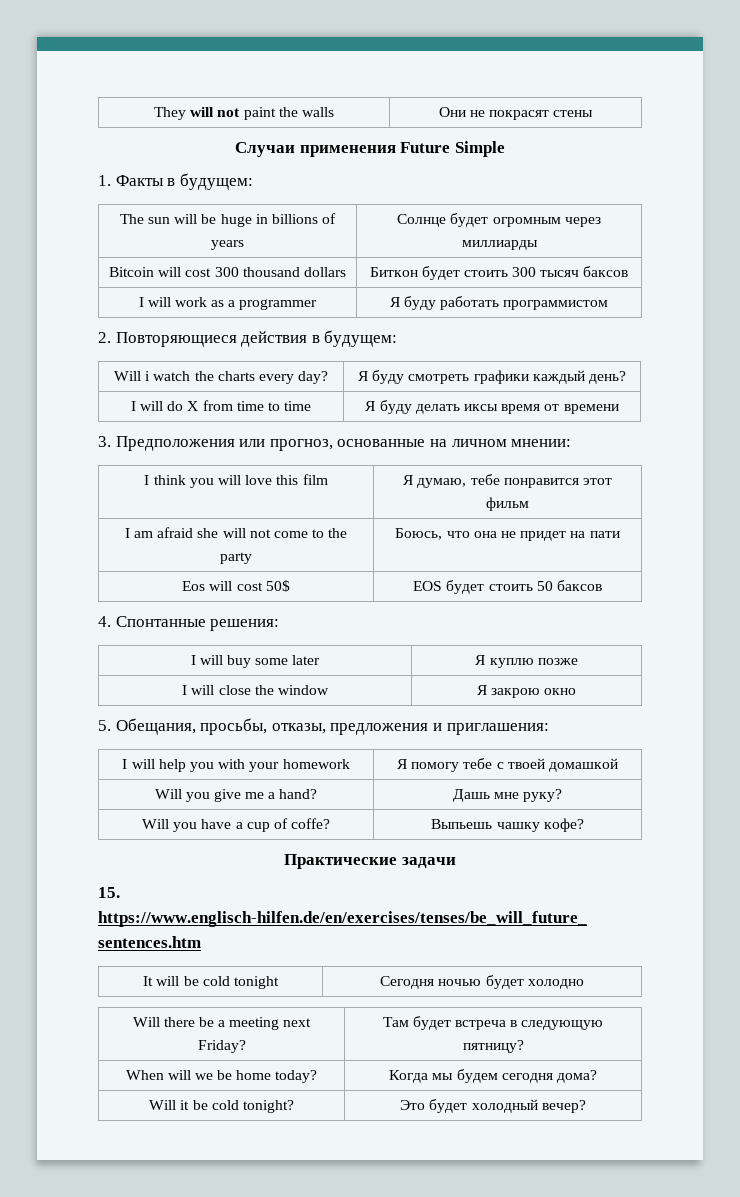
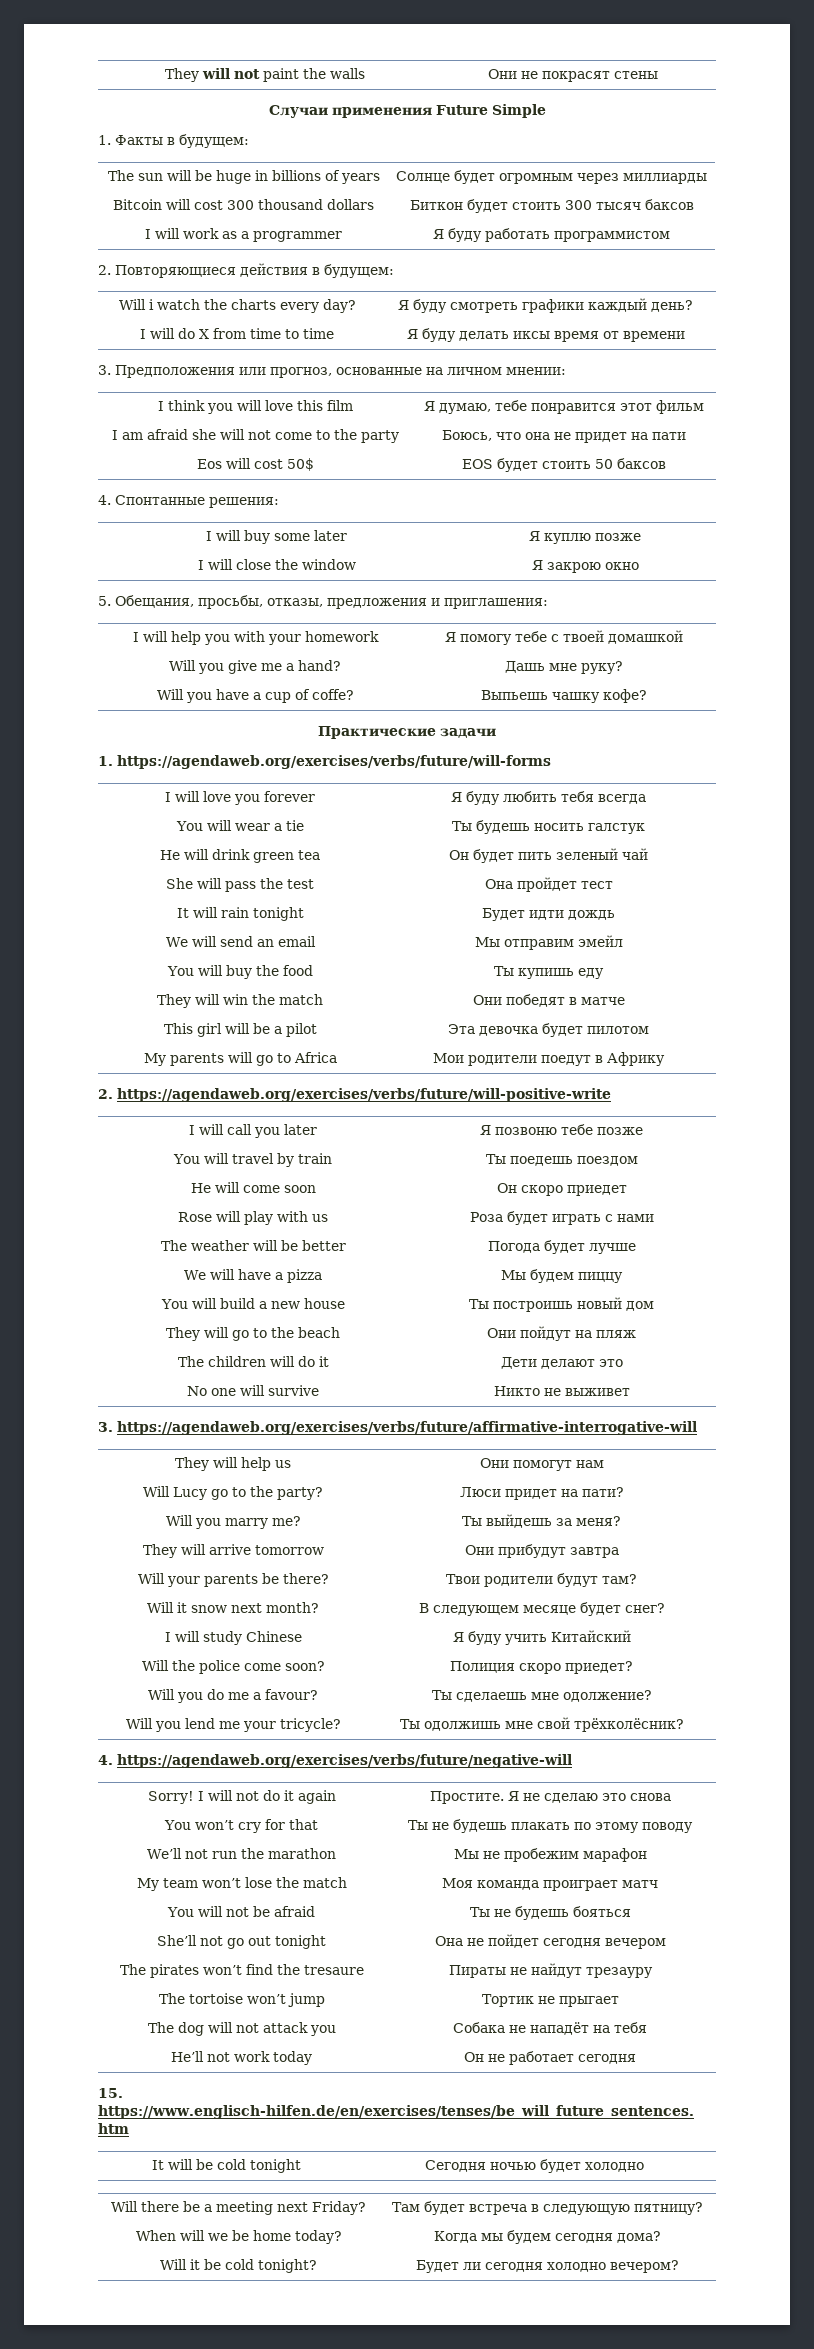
(456, 862) none -> [98,755,551,769] [165,791,315,805] [451,791,646,805] [175,820,304,831] [452,820,645,834] [160,849,320,863] [449,848,648,863] [166,878,314,892] [484,877,613,892] [176,907,304,921] [482,908,615,921] [165,936,316,947] [474,935,623,950] [166,965,313,979] [494,966,604,979] [157,994,323,1008] [472,994,625,1007] [163,1023,317,1037] [448,1023,649,1037] [143,1052,337,1066] [433,1052,665,1066] [98,1088,611,1102] [189,1124,317,1138] [480,1124,643,1135] [173,1153,332,1167] [485,1154,638,1166] [190,1182,316,1193] [496,1183,627,1196] [178,1211,328,1225] [469,1211,654,1225] [160,1240,346,1251] [487,1240,636,1254] [184,1269,322,1283] [501,1269,623,1283] [160,1298,345,1309] [469,1297,654,1312] [166,1327,340,1341] [487,1326,636,1341] [177,1356,329,1367] [500,1357,623,1369] [187,1385,319,1396] [493,1386,630,1396] [98,1421,697,1435] [175,1457,291,1471] [479,1458,604,1471] [143,1486,323,1500] [459,1487,624,1500] [165,1515,301,1529] [462,1514,621,1528] [142,1544,324,1558] [464,1544,619,1558] [137,1573,329,1587] [446,1573,637,1587] [147,1602,319,1613] [418,1602,665,1616] [164,1631,302,1645] [452,1630,631,1645] [141,1660,325,1674] [450,1661,633,1674] [148,1689,318,1703] [431,1690,652,1702] [125,1718,341,1732] [399,1717,684,1732] [98,1754,572,1768] [147,1790,336,1804] [429,1791,671,1804] [164,1819,318,1833] [408,1819,693,1833] [147,1848,336,1859] [453,1848,647,1862] [136,1877,347,1891] [442,1878,658,1891] [167,1906,315,1917] [469,1906,631,1920] [157,1935,326,1949] [434,1934,666,1949] [119,1964,364,1978] [448,1963,653,1978] [158,1993,325,2007] [481,1994,619,2007] [147,2022,336,2036] [453,2022,647,2035] [171,2051,312,2065] [464,2051,636,2065] // 1. https://agendaweb.org/exercises/verbs/future/will-forms // I will love you forever | Я буду любить тебя всегда // You will wear a tie | Ты будешь носить галстук // He will drink green tea | Он будет пить зеленый чай // She will pass the test | Она пройдет тест // It will rain tonight | Будет идти дождь // We will send an email | Мы отправим эмейл // You will buy the food | Ты купишь еду // They will win the match | Они победят в матче // This girl will be a pilot | Эта девочка будет пилотом // My parents will go to Africa | Мои родители поедут в Африку // 2. https://agendaweb.org/exercises/verbs/future/will-positive-write // I will call you later | Я позвоню тебе позже // You will travel by train | Ты поедешь поездом // He will come soon | Он скоро приедет // Rose will play with us | Роза будет играть с нами // The weather will be better | Погода будет лучше // We will have a pizza | Мы будем пиццу // You will build a new house | Ты построишь новый дом // They will go to the beach | Они пойдут на пляж // The children will do it | Дети делают это // No one will survive | Никто не выживет // 3. https://agendaweb.org/exercises/verbs/future/affirmative-interrogative-will // They will help us | Они помогут нам // Will Lucy go to the party? | Люси придет на пати? // Will you marry me? | Ты выйдешь за меня? // They will arrive tomorrow | Они прибудут завтра // Will your parents be there? | Твои родители будут там? // Will it snow next month? | В следующем месяце будет снег? // I will study Chinese | Я буду учить Китайский // Will the police come soon? | Полиция скоро приедет? // Will you do me a favour? | Ты сделаешь мне одолжение? // Will you lend me your tricycle? | Ты одолжишь мне свой трёхколёсник? // 4. https://agendaweb.org/exercises/verbs/future/negative-will // Sorry! I will not do it again | Простите. Я не сделаю это снова // You won’t cry for that | Ты не будешь плакать по этому поводу // We’ll not run the marathon | Мы не пробежим марафон // My team won’t lose the match | Моя команда проиграет матч // You will not be afraid | Ты не будешь бояться // She’ll not go out tonight | Она не пойдет сегодня вечером // The pirates won’t find the tresaure | Пираты не найдут трезауру // The tortoise won’t jump | Тортик не прыгает // The dog will not attack you | Собака не нападёт на тебя // He’ll not work today | Он не работает сегодня
[400,1099,586,1113] Это будет холодный вечер? -> [415,2260,679,2273] Будет ли сегодня холодно вечером?

